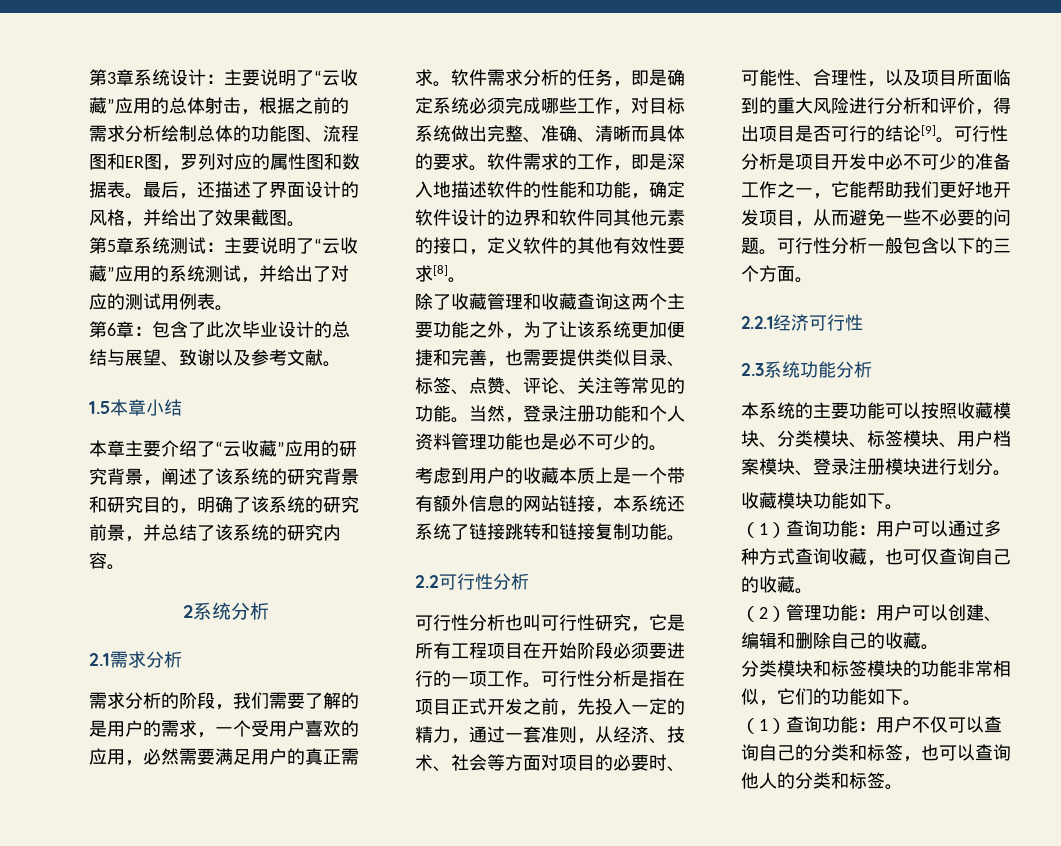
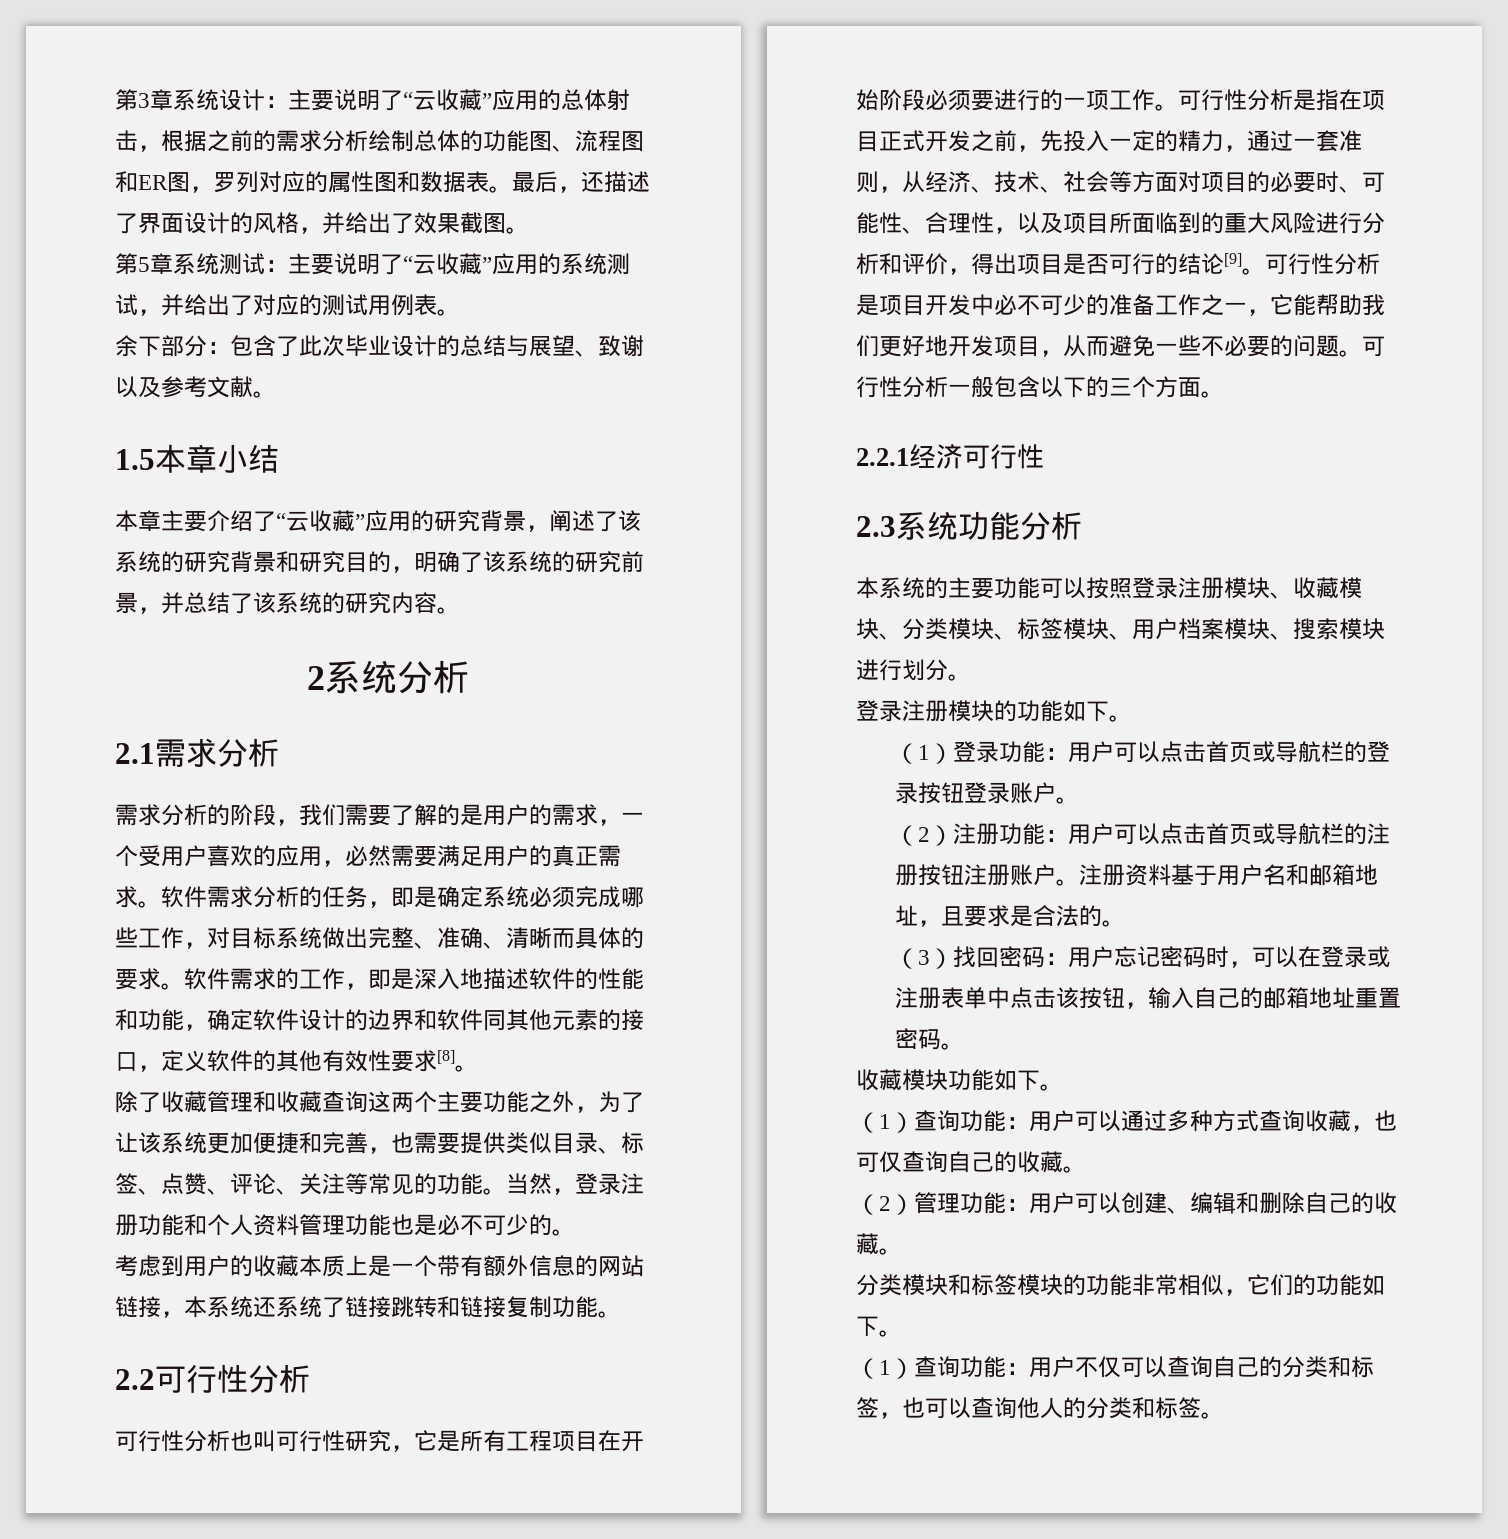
[89,321,134,338] 第6章 -> [115,335,207,357] 余下部分
(957, 411) none -> [1132,577,1293,599] 登录注册模块、
[813,458,993,475] 登录注册模块进行划分 -> [1293,618,1385,640] [856,659,971,681] [856,700,1132,722] [895,741,1391,764] [895,782,1080,804] [895,823,1391,846] [895,864,1379,886] [895,905,1126,927] [895,946,1391,969] [895,987,1402,1009] [895,1028,942,1050] 搜索模块进行划分。 // 登录注册模块的功能如下。 // （1）登录功能：用户可以点击首页或导航栏的登录按钮登录账户。 // （2）注册功能：用户可以点击首页或导航栏的注册按钮注册账户。注册资料基于用户名和邮箱地址，且要求是合法的。 // （3）找回密码：用户忘记密码时，可以在登录或注册表单中点击该按钮，输入自己的邮箱地址重置密码

